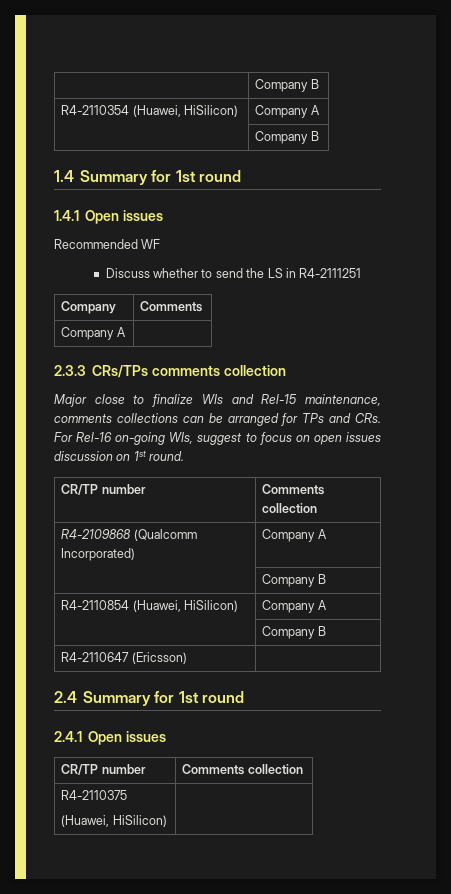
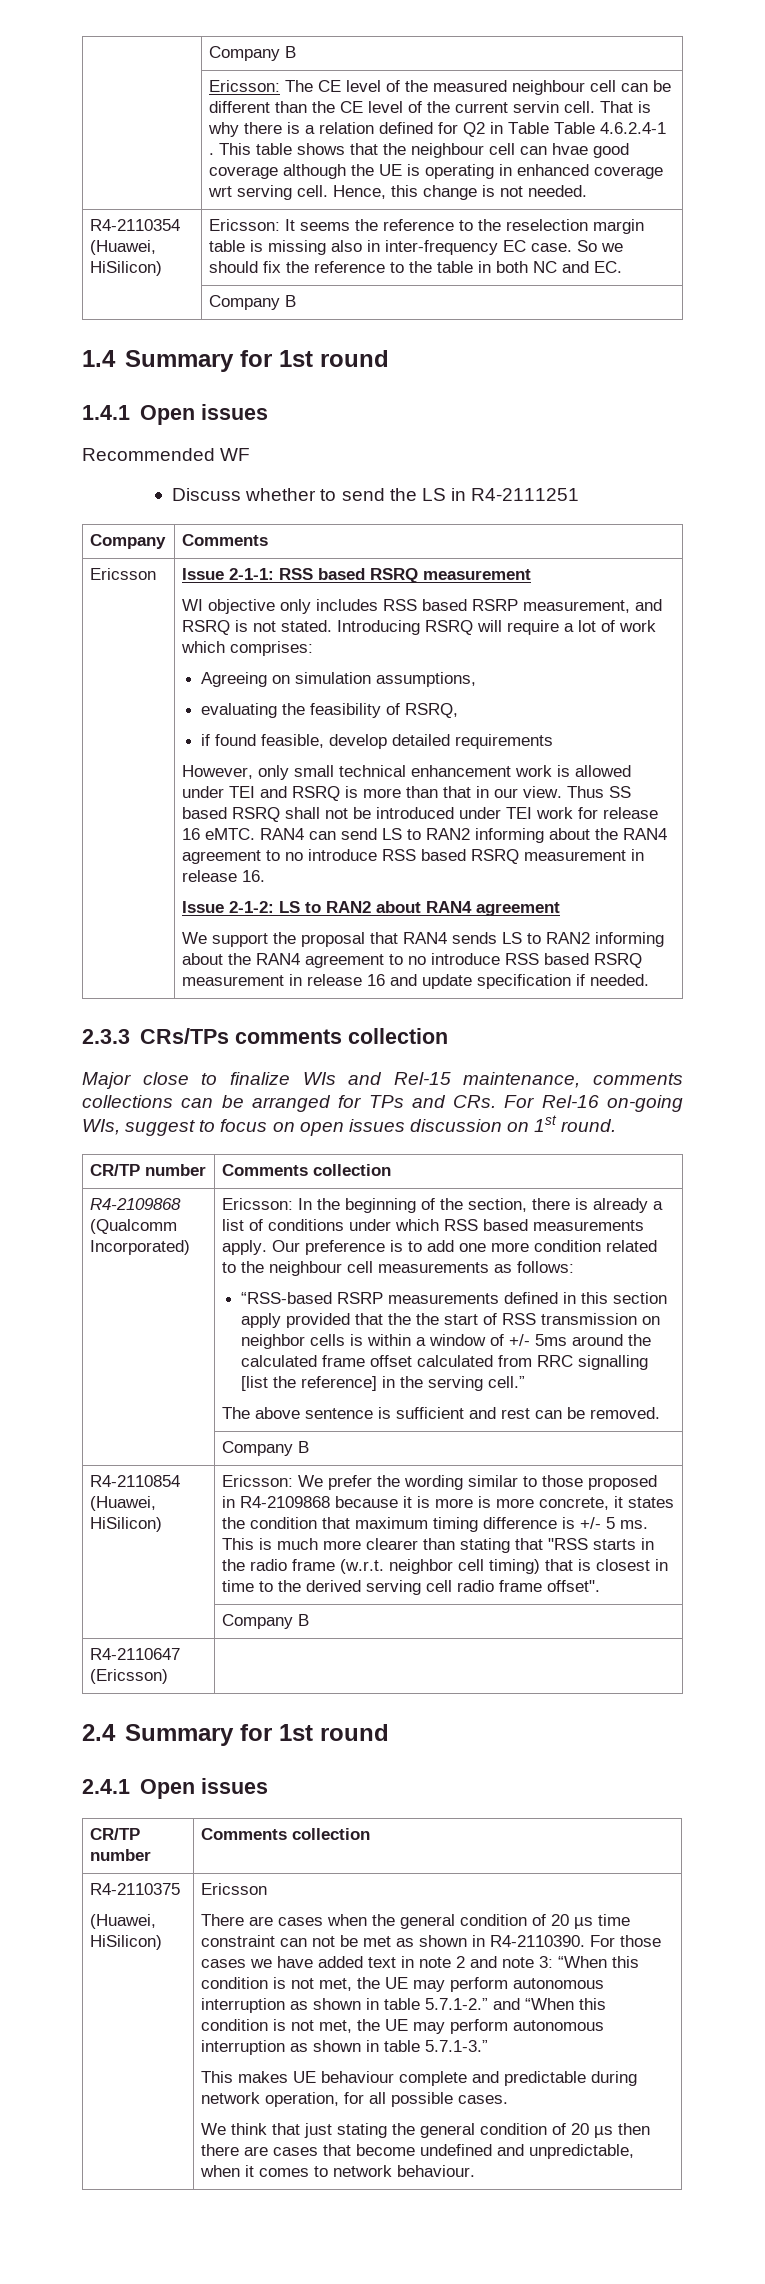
[255,79,319,92] [61,105,238,117] [255,105,320,118] | Company B // R4-2110354 (Huawei, HiSilicon) | Company A -> [209,46,297,61] [209,80,672,95] [209,101,652,113] [208,122,667,137] [209,143,630,158] [209,164,664,179] [208,185,588,200] [90,219,181,231] [90,240,157,255] [90,261,163,276] [209,219,645,234] [209,240,624,255] [209,261,623,273] | Company B // | Ericsson: The CE level of the measured neighbour cell can be different than the CE level of the current servin cell. That is why there is a relation defined for Q2 in Table Table 4.6.2.4-1 . This table shows that the neighbour cell can hvae good coverage although the UE is operating in enhanced coverage wrt serving cell. Hence, this change is not needed. // R4-2110354 (Huawei, HiSilicon) | Ericsson: It seems the reference to the reselection margin table is missing also in inter-frequency EC case. So we should fix the reference to the table in both NC and EC.
[61,327,126,340] Company A | -> [90,568,157,580] [182,568,532,583] [182,599,663,614] [182,620,657,635] [181,641,314,656] [201,672,477,687] [201,703,459,718] [201,734,554,749] [182,765,632,780] [182,786,632,801] [182,807,659,822] [182,828,668,843] [182,849,645,864] [182,870,266,882] [182,901,561,916] [182,932,665,947] [182,953,643,968] [182,974,650,989] Ericsson | Issue 2-1-1: RSS based RSRQ measurement // WI objective only includes RSS based RSRP measurement, and RSRQ is not stated. Introducing RSRQ will require a lot of work which comprises: // Agreeing on simulation assumptions, // evaluating the feasibility of RSRQ, // if found feasible, develop detailed requirements // However, only small technical enhancement work is allowed under TEI and RSRQ is more than that in our view. Thus SS based RSRQ shall not be introduced under TEI work for release 16 eMTC. RAN4 can send LS to RAN2 informing about the RAN4 agreement to no introduce RSS based RSRQ measurement in release 16. // Issue 2-1-2: LS to RAN2 about RAN4 agreement // We support the proposal that RAN4 sends LS to RAN2 informing about the RAN4 agreement to no introduce RSS based RSRQ measurement in release 16 and update specification if needed.
[262,529,327,542] Company A -> [222,1198,664,1213] [222,1219,645,1231] [222,1240,658,1255] [222,1261,575,1276] [241,1292,668,1304] [241,1313,661,1328] [241,1334,652,1349] [241,1355,649,1370] [241,1376,526,1391] [222,1407,661,1419] Ericsson: In the beginning of the section, there is already a list of conditions under which RSS based measurements apply. Our preference is to add one more condition related to the neighbour cell measurements as follows: // “RSS-based RSRP measurements defined in this section apply provided that the the start of RSS transmission on neighbor cells is within a window of +/- 5ms around the calculated frame offset calculated from RRC signalling [list the reference] in the serving cell.” // The above sentence is sufficient and rest can be removed.
[262,600,327,613] Company A -> [222,1475,658,1490] [222,1496,675,1510] [222,1517,649,1532] [222,1538,655,1553] [222,1559,669,1574] [222,1580,601,1595] Ericsson: We prefer the wording similar to those proposed in R4-2109868 because it is more is more concrete, it states the condition that maximum timing difference is +/- 5 ms. This is much more clearer than stating that "RSS starts in the radio frame (w.r.t. neighbor cell timing) that is closest in time to the derived serving cell radio frame offset".
(167, 821) none -> [201,1883,268,1895] [201,1914,631,1929] [201,1935,662,1947] [201,1956,640,1968] [201,1977,605,1992] [201,1998,607,2013] [201,2019,605,2034] [201,2040,489,2055] [201,2071,638,2086] [201,2092,509,2107] [201,2123,651,2138] [201,2144,635,2159] [200,2165,476,2177] Ericsson // There are cases when the general condition of 20 µs time constraint can not be met as shown in R4-2110390. For those cases we have added text in note 2 and note 3: “When this condition is not met, the UE may perform autonomous interruption as shown in table 5.7.1-2.” and “When this condition is not met, the UE may perform autonomous interruption as shown in table 5.7.1-3.” // This makes UE behaviour complete and predictable during network operation, for all possible cases. // We think that just stating the general condition of 20 µs then there are cases that become undefined and unpredictable, when it comes to network behaviour.

